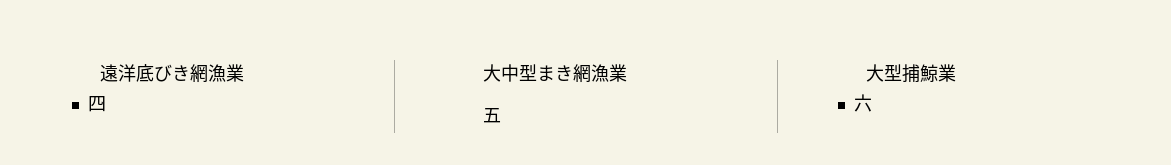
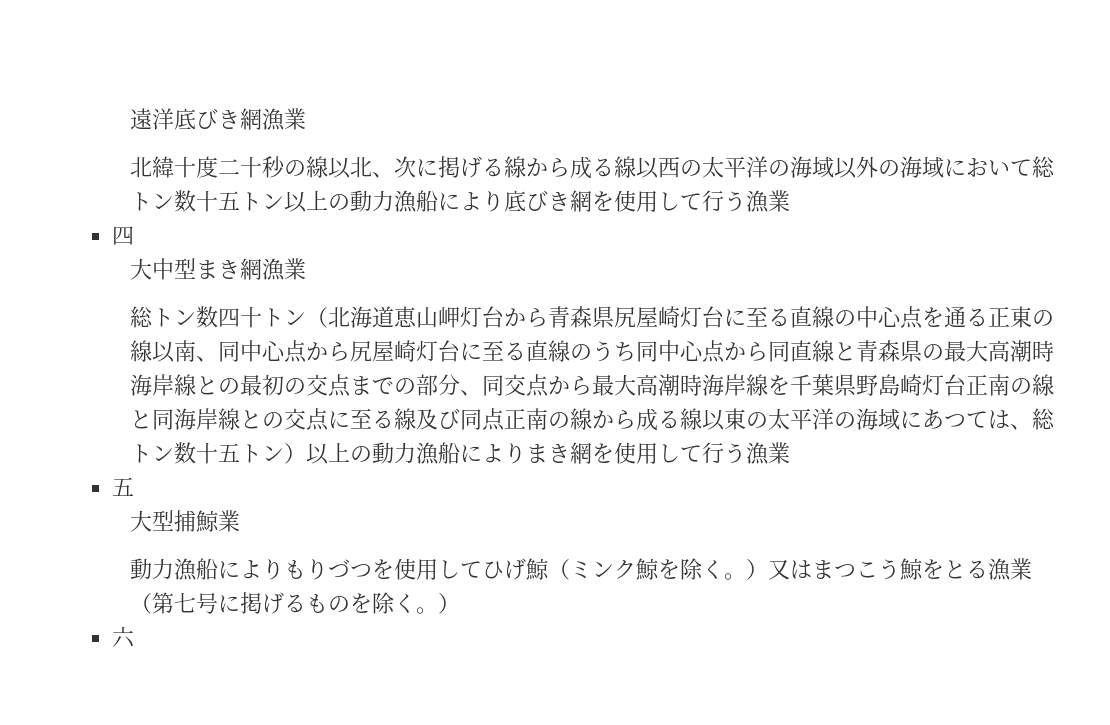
(245, 73) none -> [130,156,1056,179] [130,190,791,213] // 北緯十度二十秒の線以北、次に掲げる線から成る線以西の太平洋の海域以外の海域において総トン数十五トン以上の動力漁船により底びき網を使用して行う漁業
[483,108,502,123] [866,64,957,83] 五 // 大型捕鯨業 -> [130,306,1055,329] [130,340,1055,363] [130,374,1055,397] [130,408,1056,431] [130,442,791,465] [111,477,134,496] [130,510,241,532] [130,558,1033,581] [130,592,461,614] 総トン数四十トン（北海道恵山岬灯台から青森県尻屋崎灯台に至る直線の中心点を通る正東の線以南、同中心点から尻屋崎灯台に至る直線のうち同中心点から同直線と青森県の最大高潮時海岸線との最初の交点までの部分、同交点から最大高潮時海岸線を千葉県野島崎灯台正南の線と同海岸線との交点に至る線及び同点正南の線から成る線以東の太平洋の海域にあつては、総トン数十五トン）以上の動力漁船によりまき網を使用して行う漁業 // 五 // 大型捕鯨業 // 動力漁船によりもりづつを使用してひげ鯨（ミンク鯨を除く。）又はまつこう鯨をとる漁業（第七号に掲げるものを除く。）

